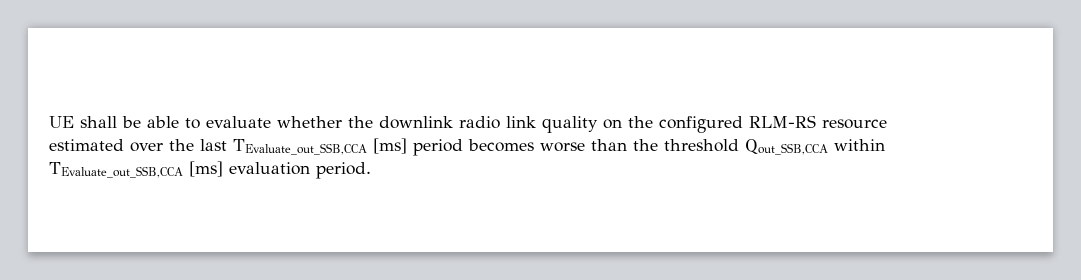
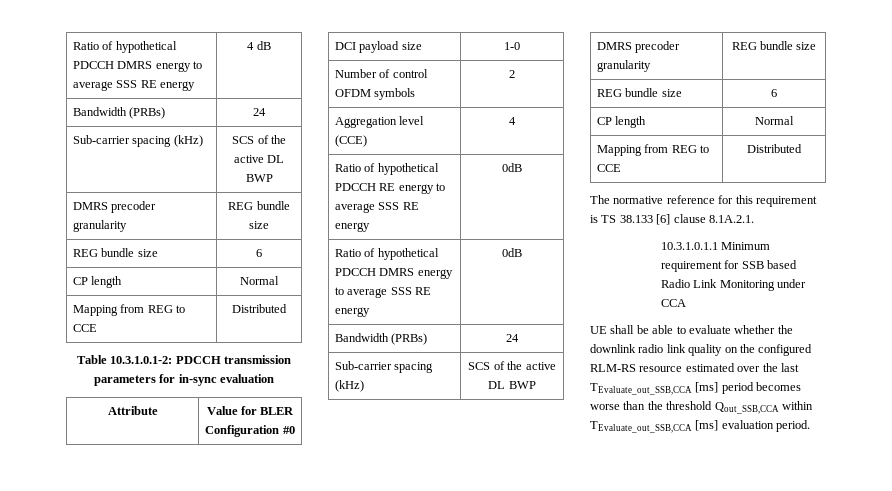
(49, 122) none -> [72,41,177,53] [72,61,203,72] [72,80,196,91] [247,41,271,50] [72,107,166,119] [253,108,266,116] [72,135,203,147] [232,135,286,144] [233,155,285,163] [245,174,273,182] [72,201,157,213] [72,220,127,232] [228,201,290,210] [249,221,269,229] [72,248,158,257] [256,249,262,257] [72,276,123,288] [240,276,279,285] [72,304,186,316] [72,324,97,332] [232,304,287,313] [76,355,292,364] [93,374,275,386] [107,406,158,415] [206,406,295,415] [205,425,295,437] [334,41,422,53] [504,42,520,50] [334,69,428,78] [334,88,416,100] [509,70,515,78] [334,116,425,128] [334,135,367,147] [509,117,516,125] [334,163,439,175] [334,183,446,194] [334,202,419,213] [334,222,370,232] [502,163,522,172] [334,248,439,260] [334,268,453,279] [334,287,432,298] [334,307,370,317] [502,248,522,257] [334,333,428,345] [506,334,519,342] [334,361,434,373] [334,380,364,392] [468,361,556,370] [488,381,536,389] [596,41,681,53] [596,60,651,72] [731,41,817,50] [596,88,682,97] [771,89,777,97] [596,116,647,128] [755,116,794,125] [596,144,710,156] [596,164,621,172] [747,144,802,153] [590,195,817,207] [590,214,754,225] [660,242,771,250] [660,260,797,272] [660,279,806,291] [660,299,686,307] Ratio of hypothetical PDCCH DMRS energy to average SSS RE energy | 4 dB // Bandwidth (PRBs) | 24 // Sub-carrier spacing (kHz) | SCS of the active DL BWP // DMRS precoder granularity | REG bundle size // REG bundle size | 6 // CP length | Normal // Mapping from REG to CCE | Distributed // Table 10.3.1.0.1-2: PDCCH transmission parameters for in-sync evaluation // Attribute | Value for BLER Configuration #0 // DCI payload size | 1-0 // Number of control OFDM symbols | 2 // Aggregation level (CCE) | 4 // Ratio of hypothetical PDCCH RE energy to average SSS RE energy | 0dB // Ratio of hypothetical PDCCH DMRS energy to average SSS RE energy | 0dB // Bandwidth (PRBs) | 24 // Sub-carrier spacing (kHz) | SCS of the active DL BWP // DMRS precoder granularity | REG bundle size // REG bundle size | 6 // CP length | Normal // Mapping from REG to CCE | Distributed // The normative reference for this requirement is TS 38.133 [6] clause 8.1A.2.1. // 10.3.1.0.1.1 Minimum requirement for SSB based Radio Link Monitoring under CCA //

